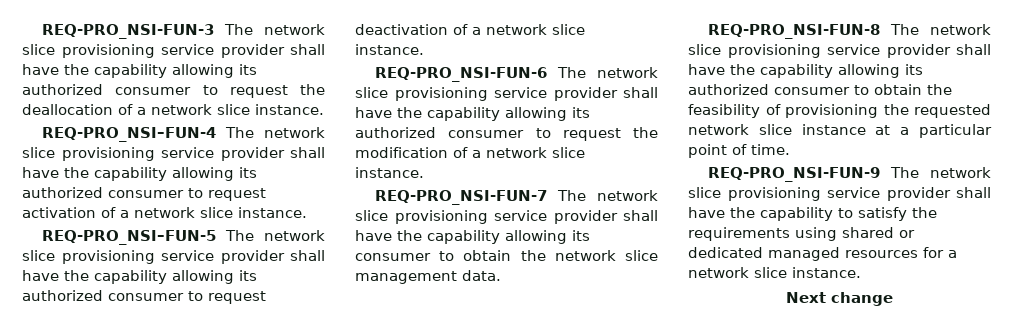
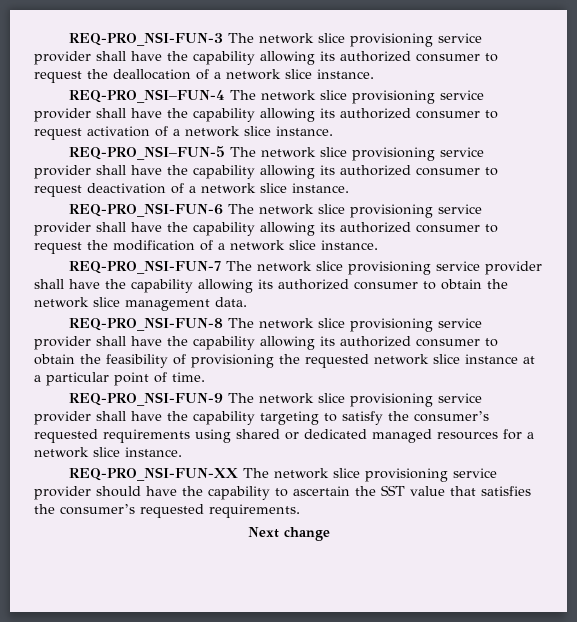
(590, 235) none -> [278,279,349,290] authorized
(833, 214) none -> [260,411,319,425] targeting
(937, 212) none -> [414,411,489,422] [34,429,98,443] consumer’s requested
(861, 272) none -> [69,467,498,482] [34,485,531,500] [34,504,300,518] // REQ-PRO_NSI-FUN-XX The network slice provisioning service provider should have the capability to ascertain the SST value that satisfies the consumer’s requested requirements.

